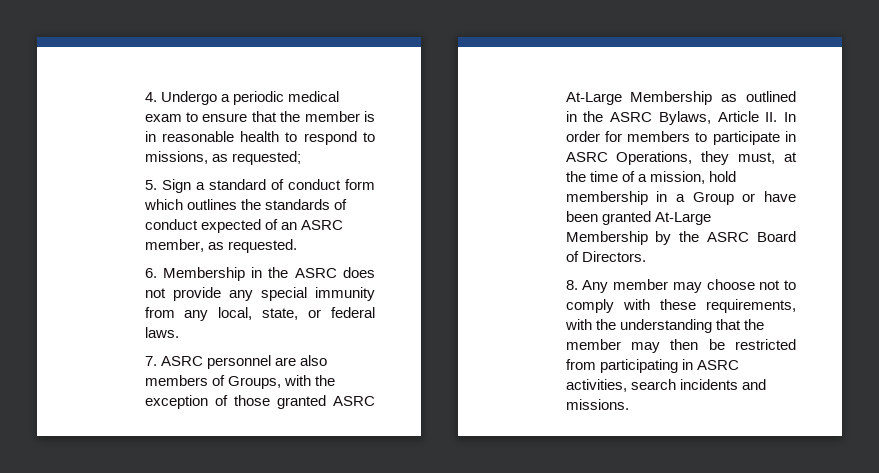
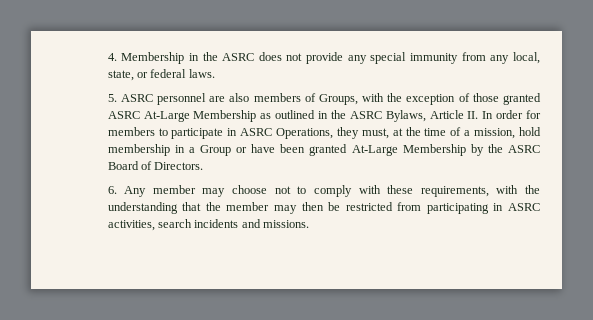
[160,91,339,105] [144,111,376,122] [144,131,375,145] [144,151,301,165] [144,179,375,193] [143,199,347,210] [144,219,343,233] [144,239,297,253] [144,268,157,278] Undergo a periodic medical exam to ensure that the member is in reasonable health to respond to missions, as requested; // 5. Sign a standard of conduct form which outlines the standards of conduct expected of an ASRC member, as requested. // 6. -> (117, 57) none
[144,356,157,366] 7. -> [107,94,117,102] 5.
[565,280,578,290] 8. -> [107,186,117,194] 6.

